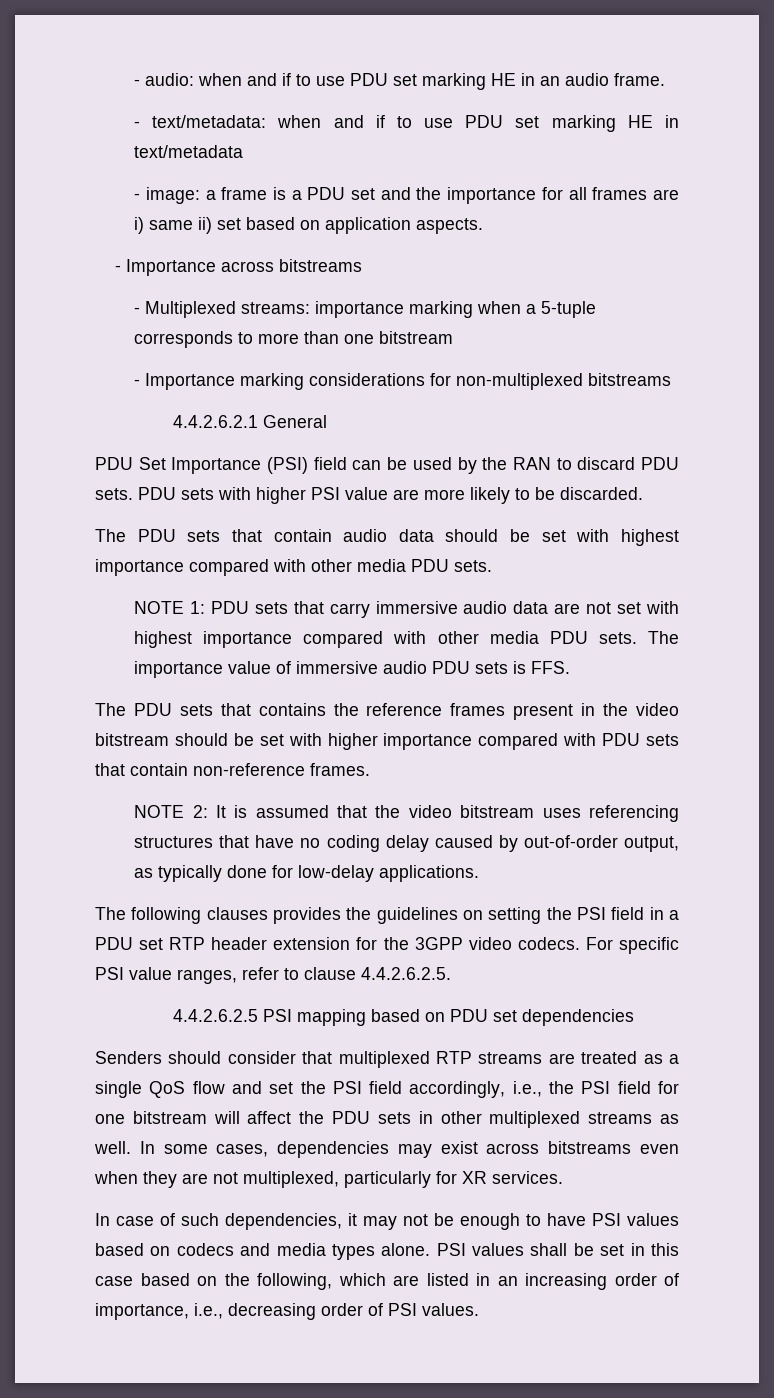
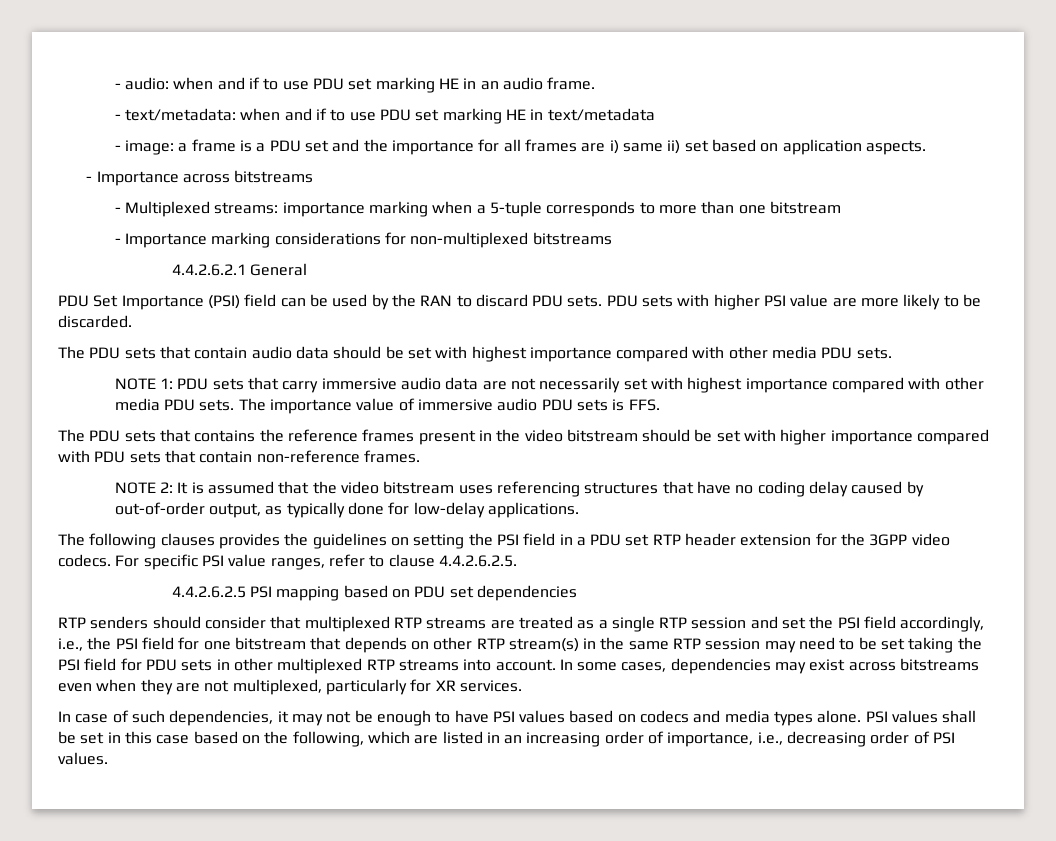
(612, 608) none -> [539,377,621,393] necessarily
[95,1051,162,1064] Senders -> [58,616,149,629] RTP senders
[149,1081,225,1098] QoS flow -> [659,617,747,629] RTP session
[213,1111,325,1124] will affect the -> [310,637,982,653] [58,658,142,671] that depends on other RTP stream(s) in the same RTP session may need to be set taking the PSI field for
[588,1112,679,1124] [94,1141,131,1154] streams as well. -> [366,659,556,671] RTP streams into account.

